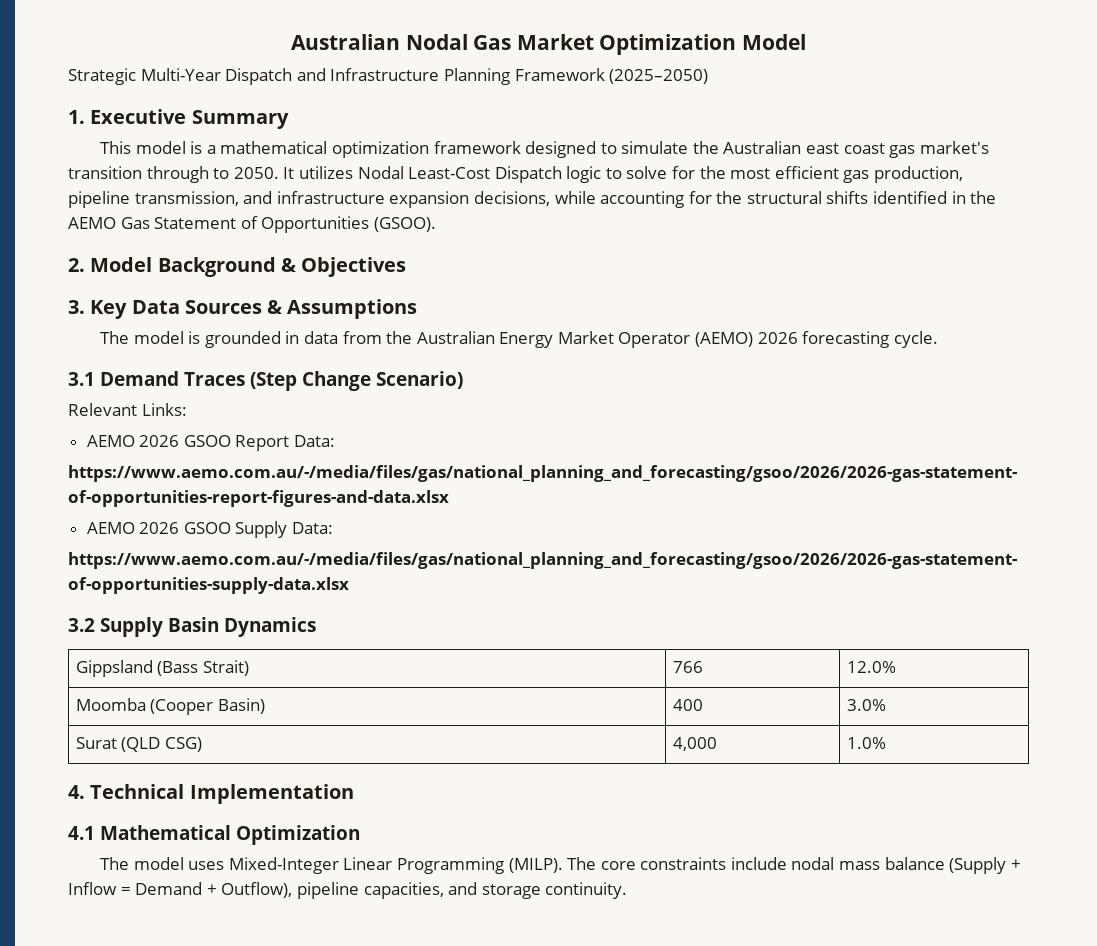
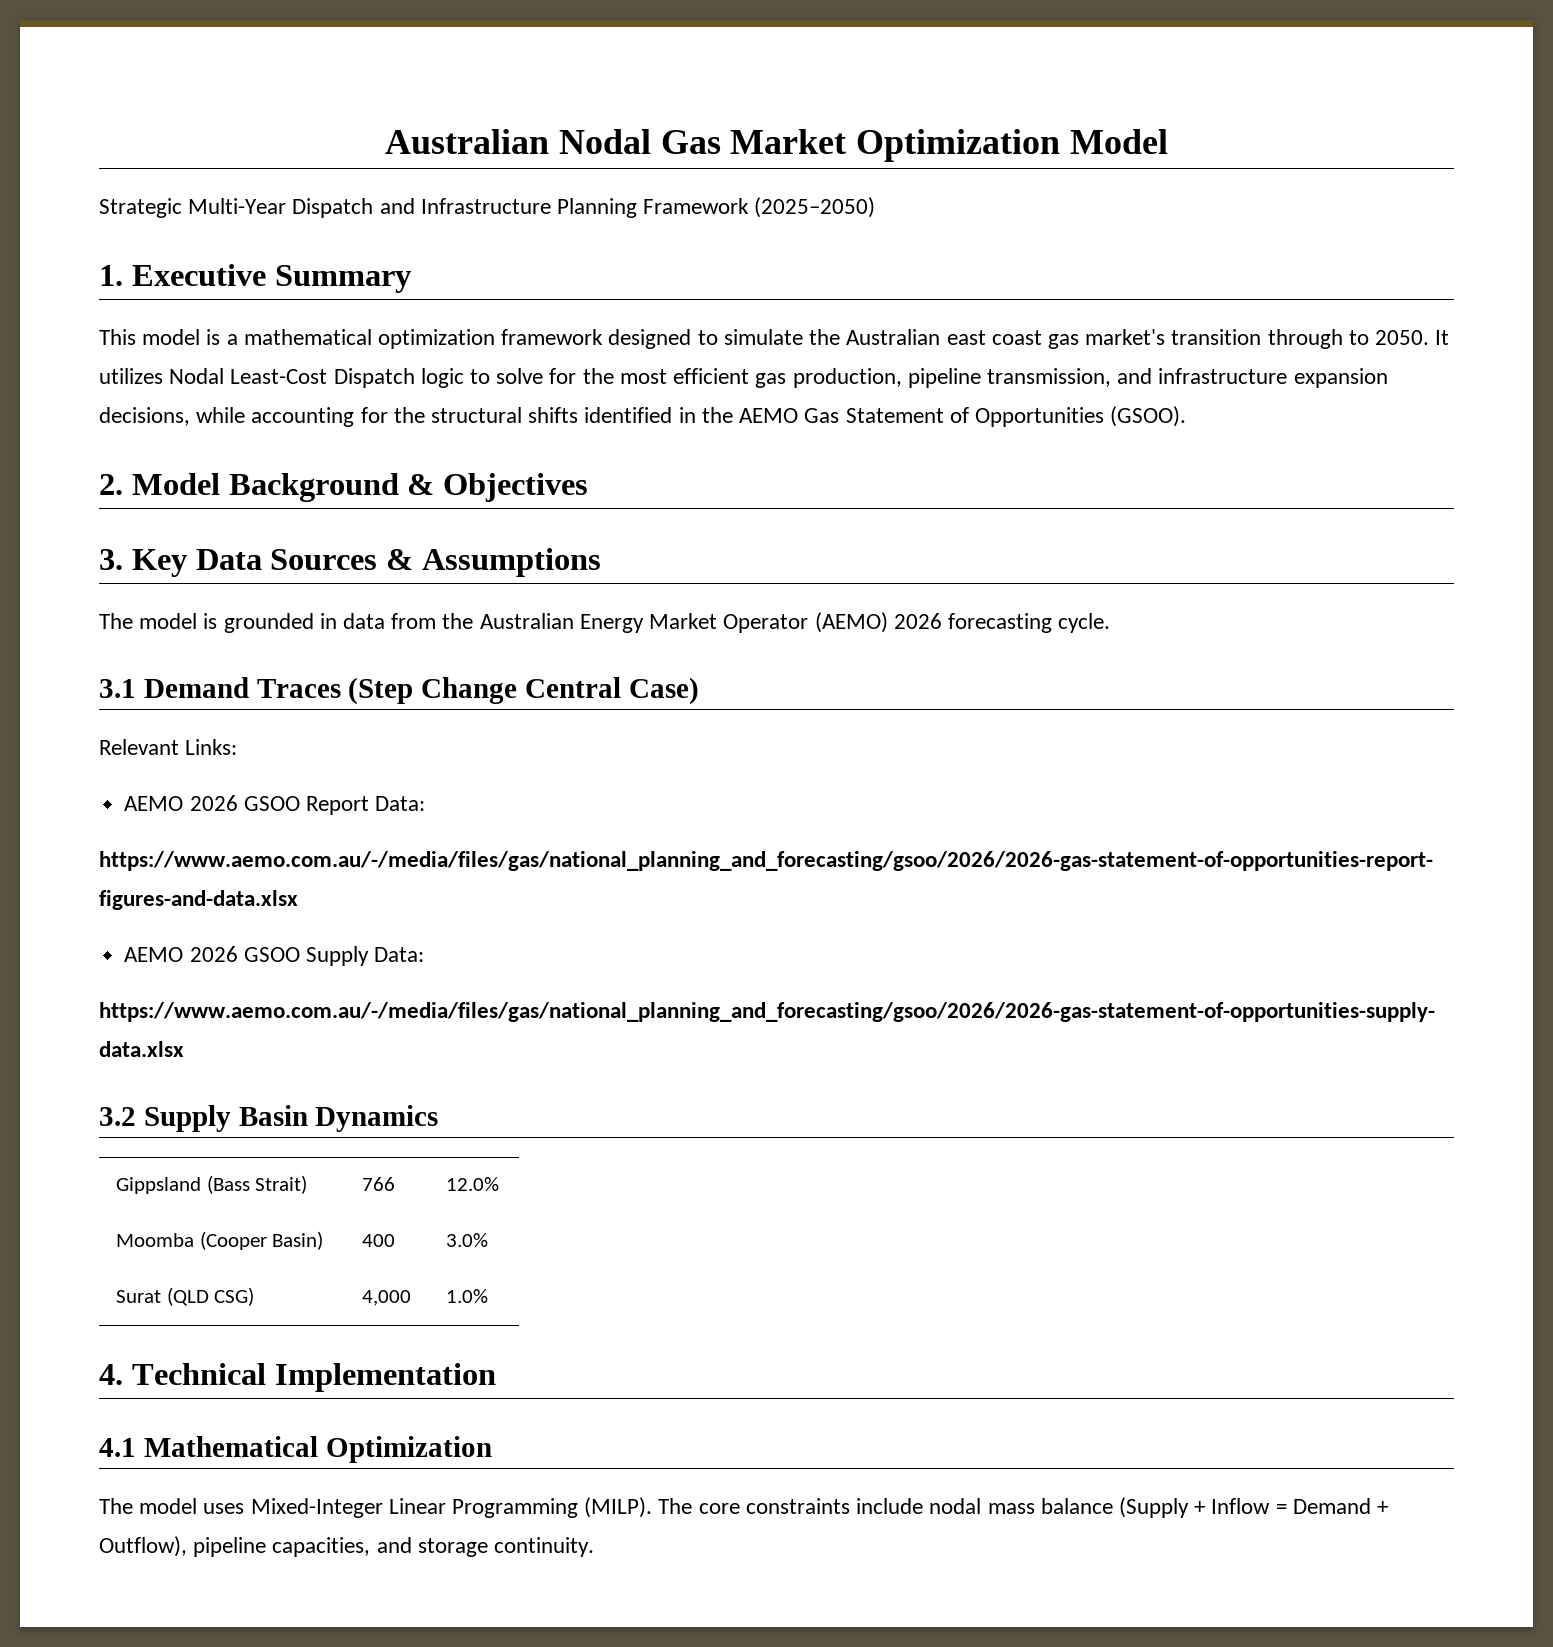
[375,371,463,389] Scenario) -> [525,677,699,705] Central Case)

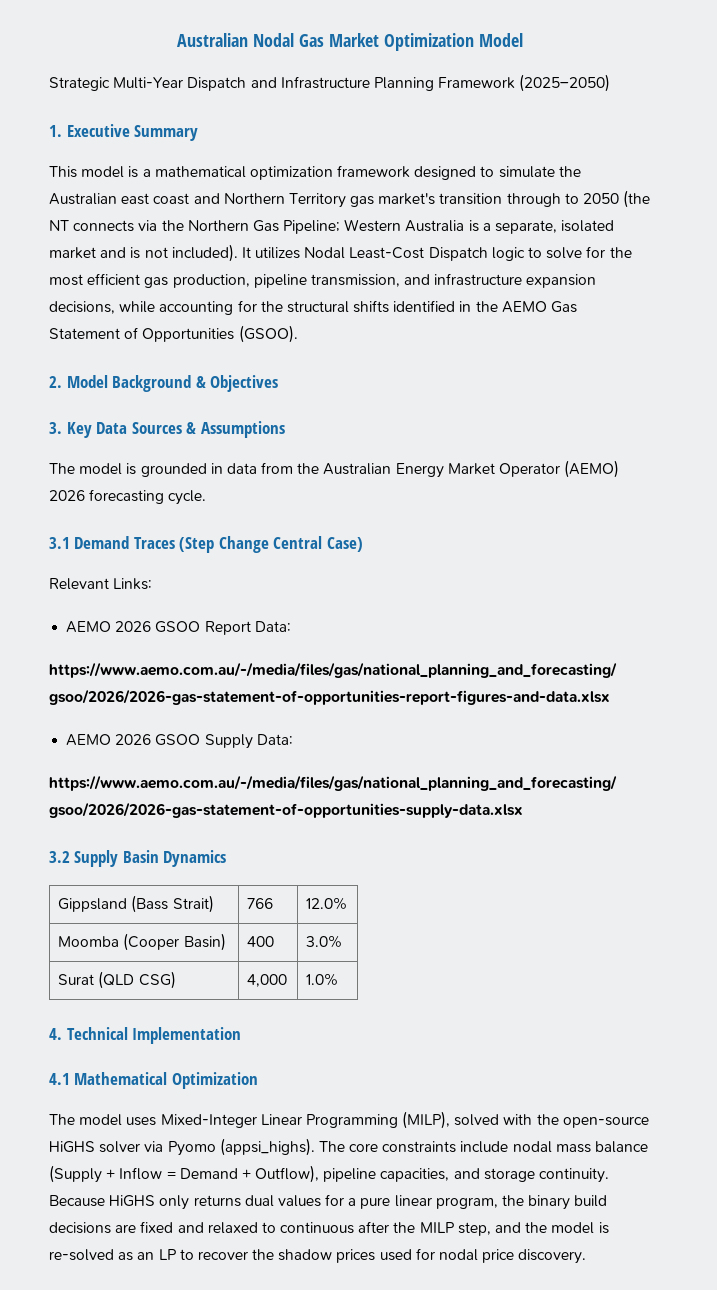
(1042, 337) none -> [193,193,346,208] and Northern Territory
[1374,330,1429,345] 2050. -> [583,190,651,208] [49,219,615,234] [49,244,238,262] 2050 (the NT connects via the Northern Gas Pipeline; Western Australia is a separate, isolated market and is not included).
[584,1497,653,1518] (MILP). -> [402,1111,649,1129] [49,1138,315,1156] (MILP), solved with the open-source HiGHS solver via Pyomo (appsi_highs).
(595, 1547) none -> [49,1194,608,1210] [49,1221,609,1236] [49,1248,587,1264] Because HiGHS only returns dual values for a pure linear program, the binary build decisions are fixed and relaxed to continuous after the MILP step, and the model is re-solved as an LP to recover the shadow prices used for nodal price discovery.

